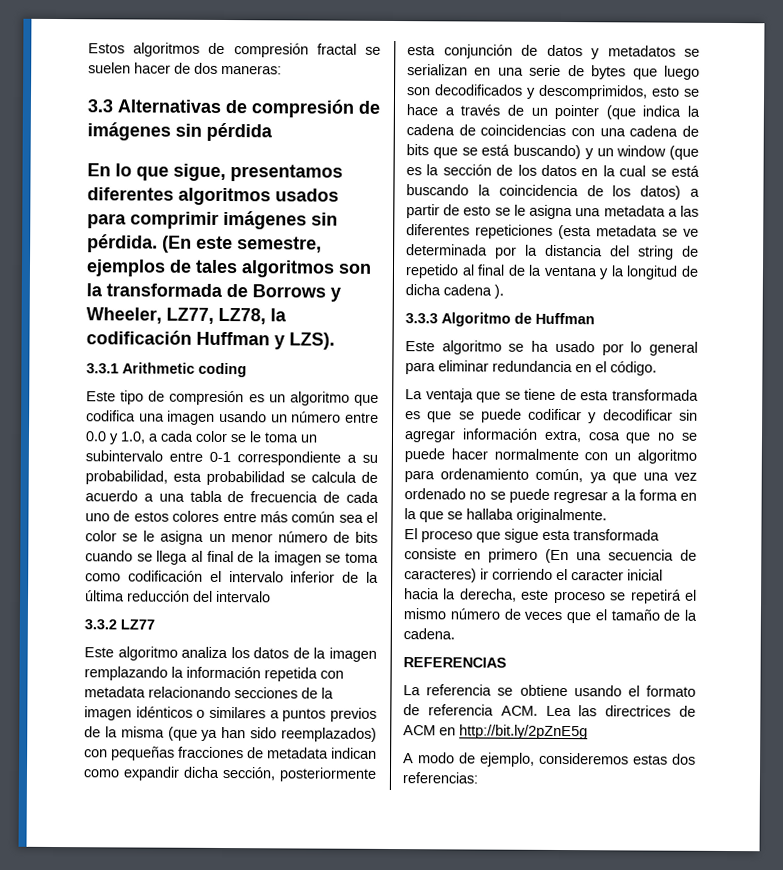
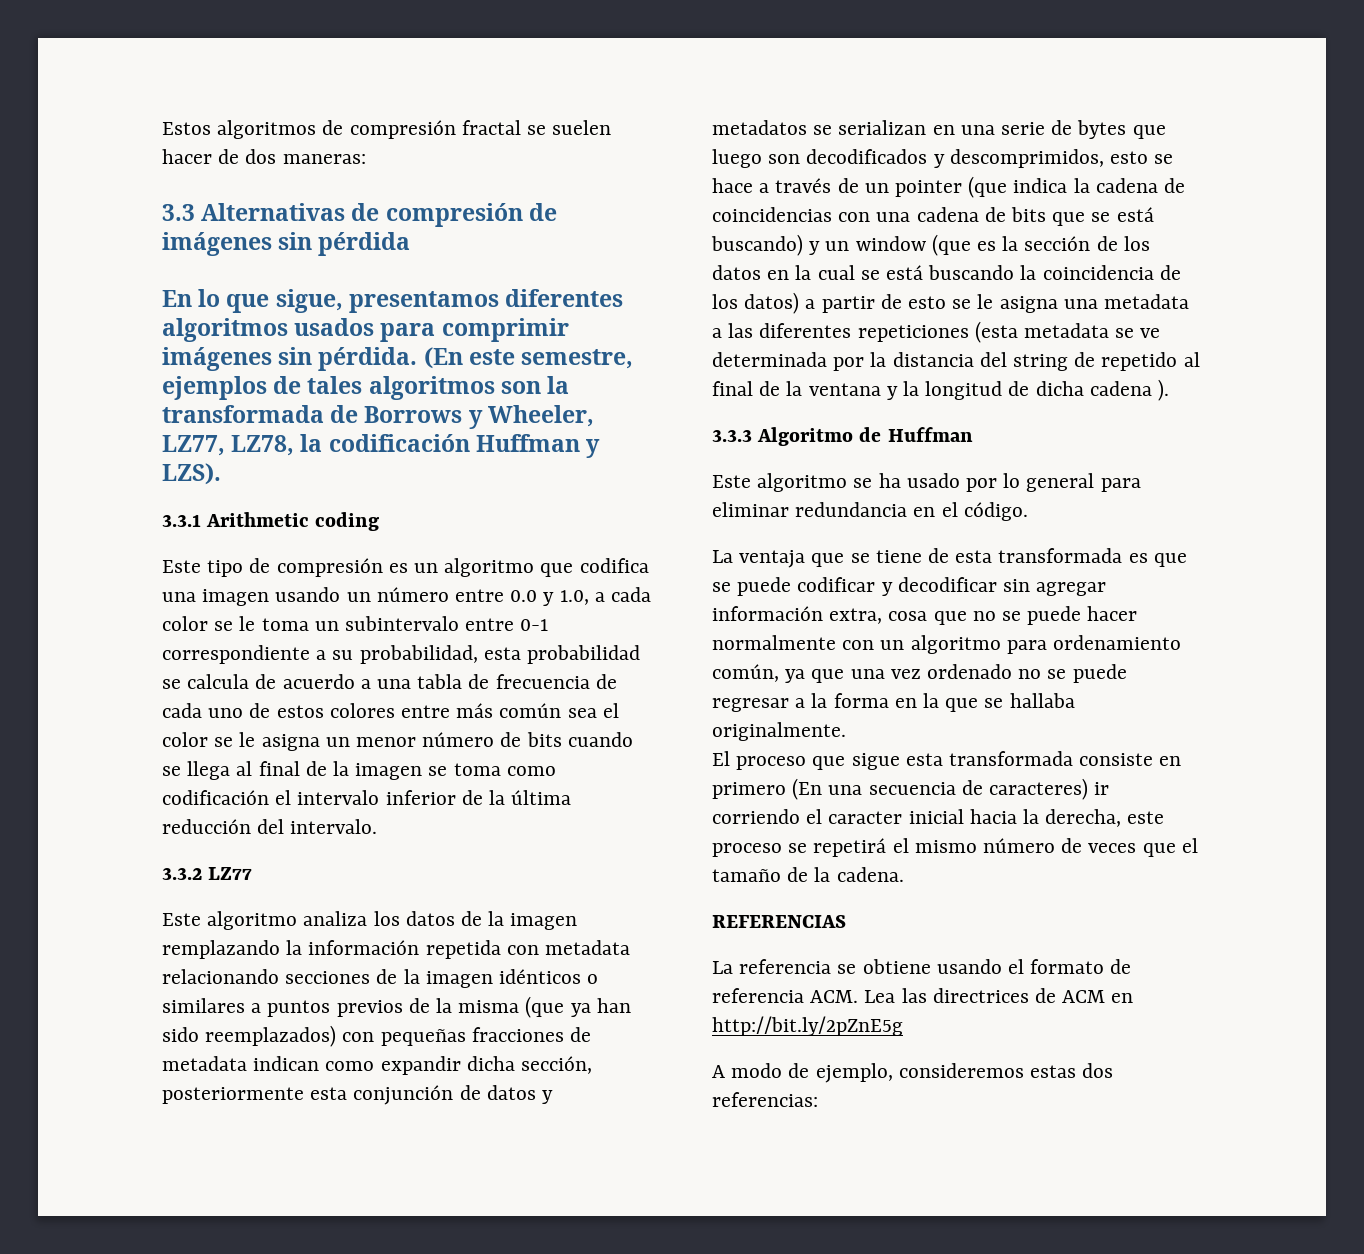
[216,590,271,603] intervalo -> [290,819,378,834] intervalo.

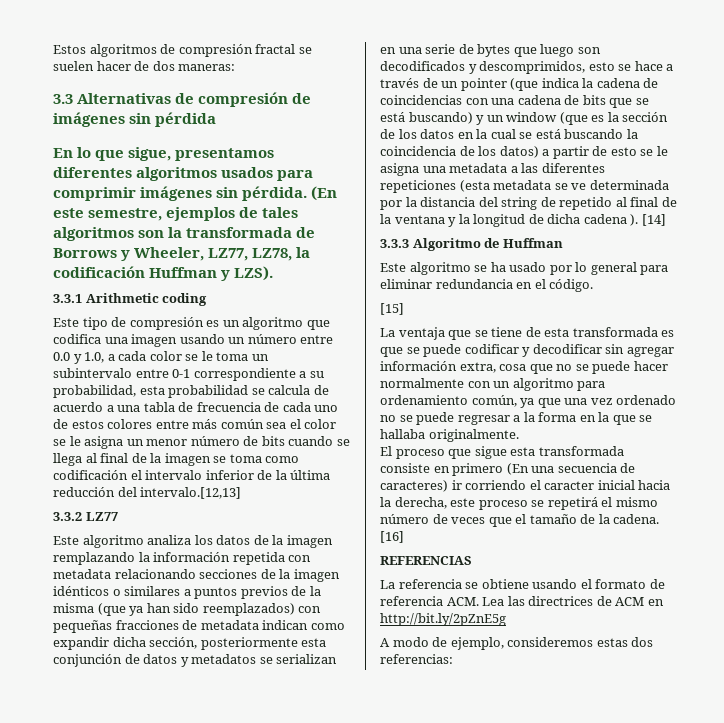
[290,819,378,834] intervalo. -> [140,487,242,499] intervalo.[12,13]
(1170, 390) none -> [641,214,666,226] [14]
(1028, 511) none -> [380,303,404,315] // [15]
(904, 874) none -> [380,531,404,543] [16]

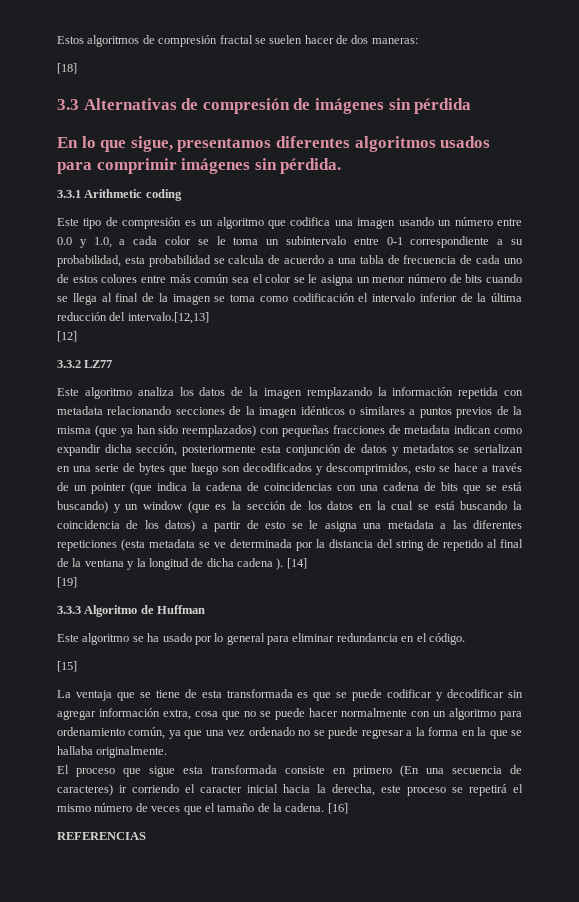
(236, 67) none -> [57,63,77,74] // [18]
[311,186,338,201] [53,207,299,221] [53,227,316,241] [53,247,311,261] [53,266,274,281] (En este semestre, ejemplos de tales algoritmos son la transformada de Borrows y Wheeler, LZ77, LZ78, la codificación Huffman y LZS). -> (342, 166) none
(242, 493) none -> [57,331,77,342] // [12]
(666, 220) none -> [57,577,77,588] // [19]
[380,579,665,589] [380,596,664,606] [380,613,506,626] [380,637,654,650] [380,654,453,664] // La referencia se obtiene usando el formato de referencia ACM. Lea las directrices de ACM en http://bit.ly/2pZnE5g // A modo de ejemplo, consideremos estas dos referencias: -> (146, 836) none

